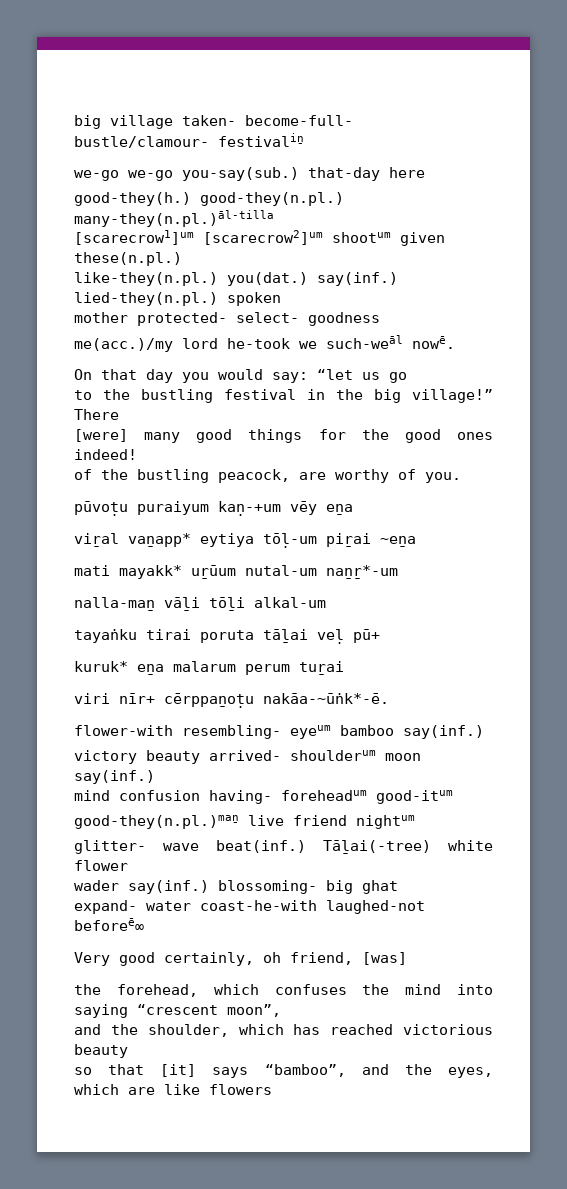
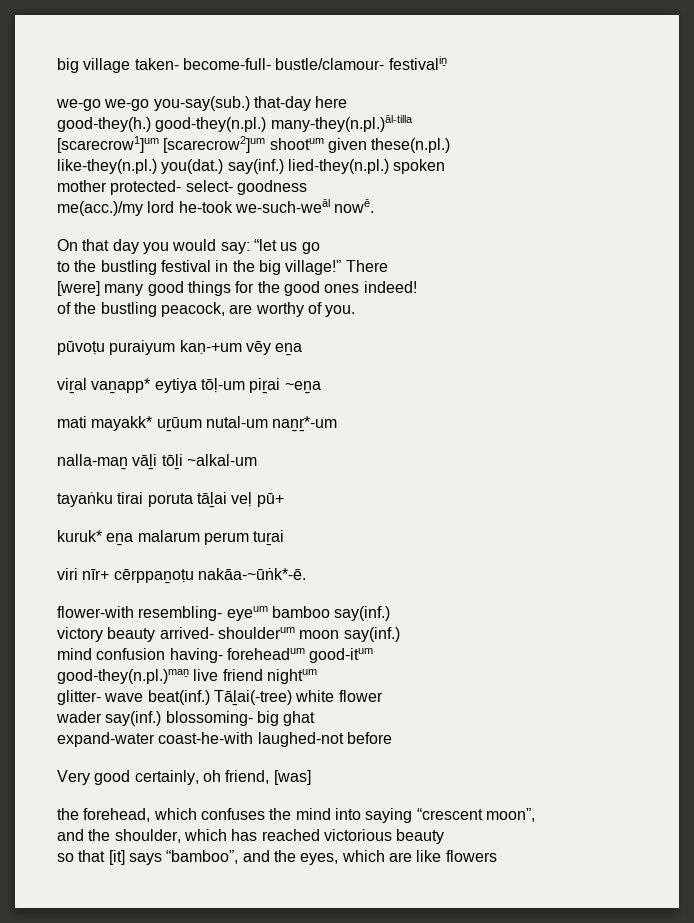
[299,335,403,349] we such-weāl -> [234,199,330,213] we-such-weāl
[254,597,326,608] alkal-um -> [186,454,257,466] ~alkal-um
[74,900,191,914] expand- water -> [57,732,155,747] expand-water
[74,918,144,931] beforeē∞ -> [346,732,392,744] before

